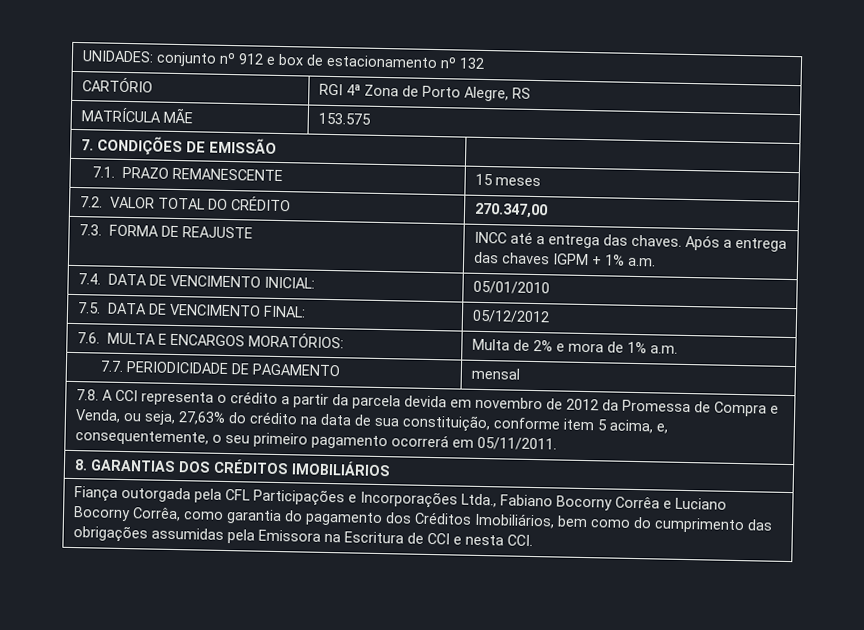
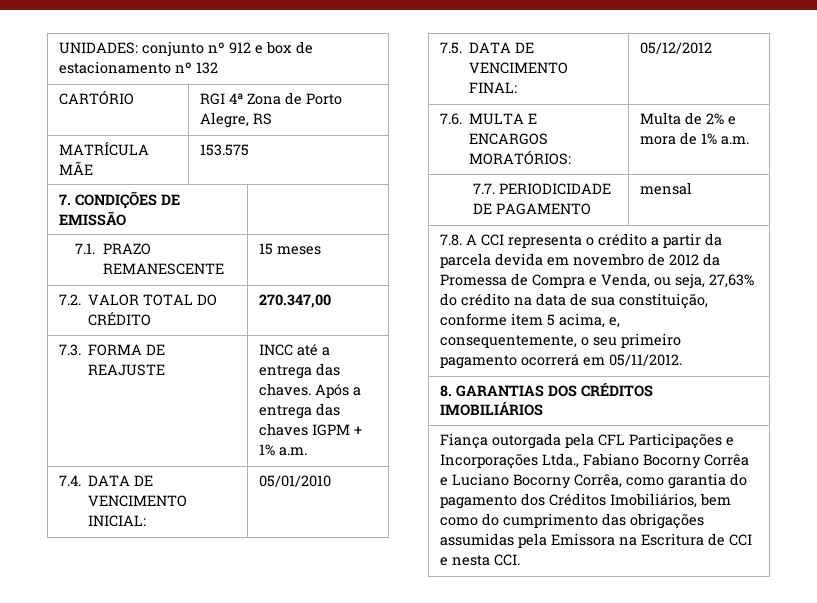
[477,436,558,451] 05/11/2011. -> [608,354,682,366] 05/11/2012.

